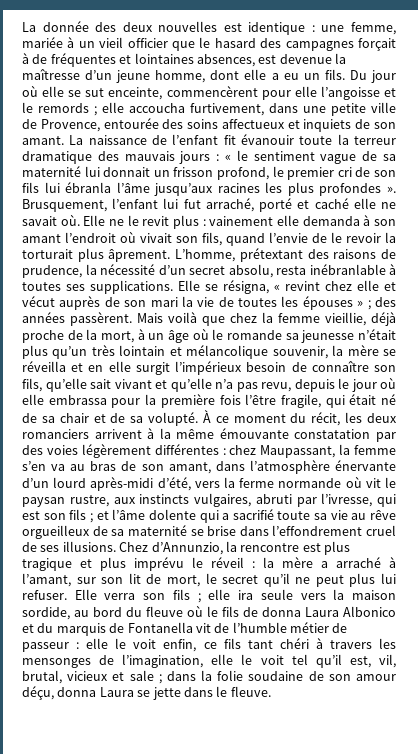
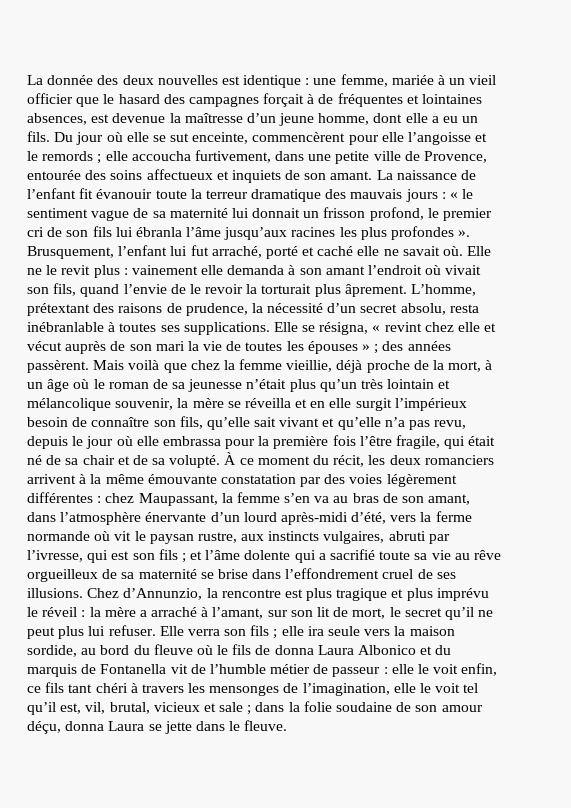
[226,330,282,340] romande -> [108,379,168,389] roman de

